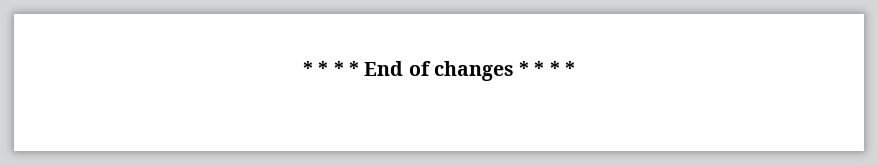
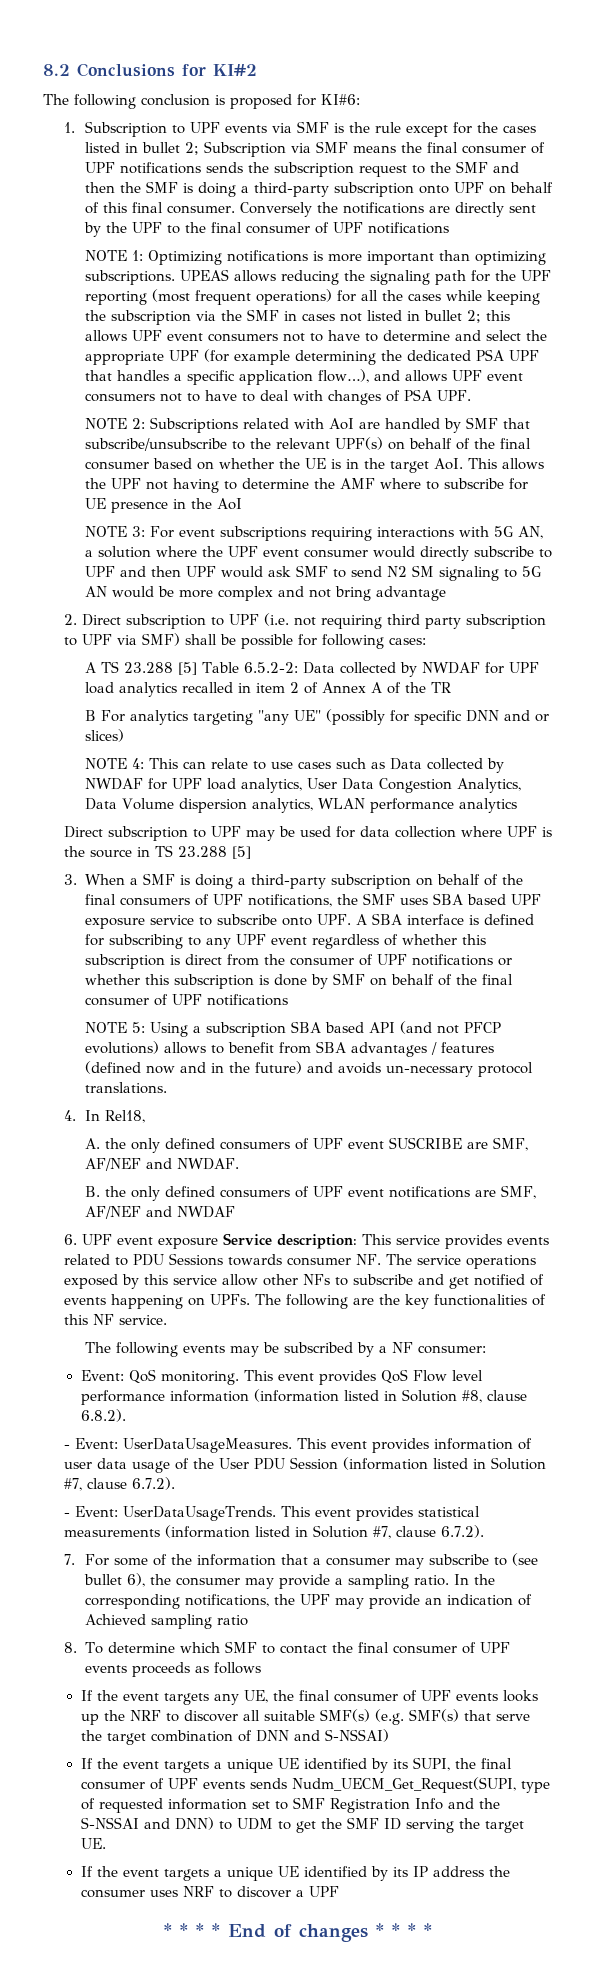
(303, 68) none -> [43,63,257,77] [43,94,360,109] [64,121,537,137] [85,141,546,157] [85,161,520,177] [85,181,554,197] [85,202,537,217] [84,222,450,237] [85,250,547,265] [85,269,552,285] [85,289,541,305] [85,309,511,325] [85,330,548,342] [85,349,540,365] [85,369,524,385] [85,389,472,405] [85,417,531,433] [85,437,532,451] [85,458,545,473] [85,478,529,493] [85,498,243,513] [85,526,544,541] [85,546,553,561] [85,565,542,581] [85,586,447,601] [64,613,547,629] [64,633,427,649] [85,661,540,677] [85,682,452,697] [85,709,550,725] [85,729,125,742] [85,758,505,773] [85,778,522,793] [85,798,518,813] [64,826,553,841] [64,845,252,859] [64,873,524,889] [85,893,542,907] [85,913,535,929] [85,934,487,949] [85,954,513,969] [85,973,514,989] [85,994,289,1006] [85,1021,502,1037] [85,1041,495,1057] [85,1061,534,1077] [85,1082,168,1094] [64,1110,146,1123] [85,1137,529,1153] [85,1158,240,1171] [85,1185,537,1201] [85,1206,236,1219] [64,1233,550,1249] [64,1253,537,1269] [64,1274,545,1289] [64,1294,547,1309] [64,1314,168,1325] [85,1342,487,1357] [80,1369,483,1385] [80,1389,527,1405] [80,1409,126,1422] [64,1438,533,1453] [64,1457,547,1473] [64,1477,176,1491] [64,1506,481,1521] [64,1525,485,1539] [64,1553,539,1569] [84,1573,496,1589] [85,1594,533,1609] [85,1614,249,1629] [64,1641,511,1654] [85,1662,262,1677] [80,1690,538,1705] [80,1709,530,1725] [80,1729,389,1745] [80,1757,512,1773] [80,1777,550,1793] [80,1797,500,1813] [80,1817,524,1833] [80,1838,106,1849] [80,1866,510,1881] [80,1886,339,1898] 8.2 Conclusions for KI#2 // The following conclusion is proposed for KI#6: // 1. Subscription to UPF events via SMF is the rule except for the cases listed in bullet 2; Subscription via SMF means the final consumer of UPF notifications sends the subscription request to the SMF and then the SMF is doing a third-party subscription onto UPF on behalf of this final consumer. Conversely the notifications are directly sent by the UPF to the final consumer of UPF notifications // NOTE 1: Optimizing notifications is more important than optimizing subscriptions. UPEAS allows reducing the signaling path for the UPF reporting (most frequent operations) for all the cases while keeping the subscription via the SMF in cases not listed in bullet 2; this allows UPF event consumers not to have to determine and select the appropriate UPF (for example determining the dedicated PSA UPF that handles a specific application flow…), and allows UPF event consumers not to have to deal with changes of PSA UPF. // NOTE 2: Subscriptions related with AoI are handled by SMF that subscribe/unsubscribe to the relevant UPF(s) on behalf of the final consumer based on whether the UE is in the target AoI. This allows the UPF not having to determine the AMF where to subscribe for UE presence in the AoI // NOTE 3: For event subscriptions requiring interactions with 5G AN, a solution where the UPF event consumer would directly subscribe to UPF and then UPF would ask SMF to send N2 SM signaling to 5G AN would be more complex and not bring advantage // 2. Direct subscription to UPF (i.e. not requiring third party subscription to UPF via SMF) shall be possible for following cases: // A TS 23.288 [5] Table 6.5.2-2: Data collected by NWDAF for UPF load analytics recalled in item 2 of Annex A of the TR // B For analytics targeting "any UE" (possibly for specific DNN and or slices) // NOTE 4: This can relate to use cases such as Data collected by NWDAF for UPF load analytics, User Data Congestion Analytics, Data Volume dispersion analytics, WLAN performance analytics // Direct subscription to UPF may be used for data collection where UPF is the source in TS 23.288 [5] // 3. When a SMF is doing a third-party subscription on behalf of the final consumers of UPF notifications, the SMF uses SBA based UPF exposure service to subscribe onto UPF. A SBA interface is defined for subscribing to any UPF event regardless of whether this subscription is direct from the consumer of UPF notifications or whether this subscription is done by SMF on behalf of the final consumer of UPF notifications // NOTE 5: Using a subscription SBA based API (and not PFCP evolutions) allows to benefit from SBA advantages / features (defined now and in the future) and avoids un-necessary protocol translations. // 4. In Rel18, // A. the only defined consumers of UPF event SUSCRIBE are SMF, AF/NEF and NWDAF. // B. the only defined consumers of UPF event notifications are SMF, AF/NEF and NWDAF // 6. UPF event exposure Service description: This service provides events related to PDU Sessions towards consumer NF. The service operations exposed by this service allow other NFs to subscribe and get notified of events happening on UPFs. The following are the key functionalities of this NF service. // The following events may be subscribed by a NF consumer: // Event: QoS monitoring. This event provides QoS Flow level performance information (information listed in Solution #8, clause 6.8.2). // - Event: UserDataUsageMeasures. This event provides information of user data usage of the User PDU Session (information listed in Solution #7, clause 6.7.2). // - Event: UserDataUsageTrends. This event provides statistical measurements (information listed in Solution #7, clause 6.7.2). // 7. For some of the information that a consumer may subscribe to (see bullet 6), the consumer may provide a sampling ratio. In the corresponding notifications, the UPF may provide an indication of Achieved sampling ratio // 8. To determine which SMF to contact the final consumer of UPF events proceeds as follows // If the event targets any UE, the final consumer of UPF events looks up the NRF to discover all suitable SMF(s) (e.g. SMF(s) that serve the target combination of DNN and S-NSSAI) // If the event targets a unique UE identified by its SUPI, the final consumer of UPF events sends Nudm_UECM_Get_Request(SUPI, type of requested information set to SMF Registration Info and the S-NSSAI and DNN) to UDM to get the SMF ID serving the target UE. // If the event targets a unique UE identified by its IP address the consumer uses NRF to discover a UPF //

